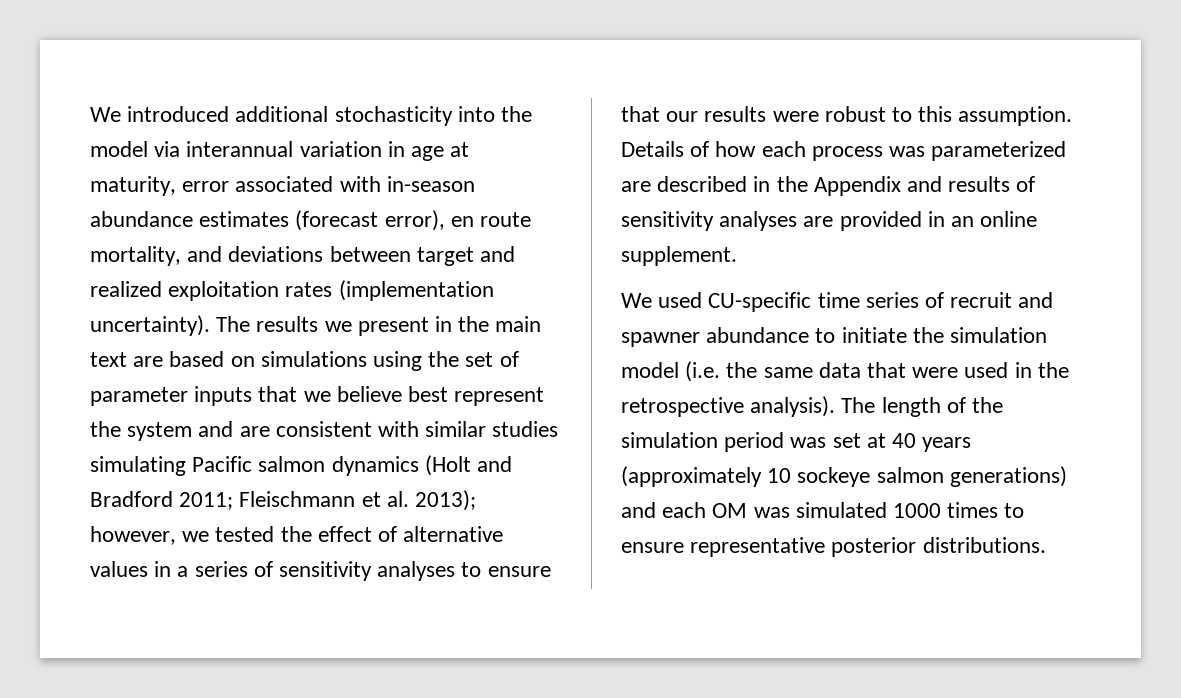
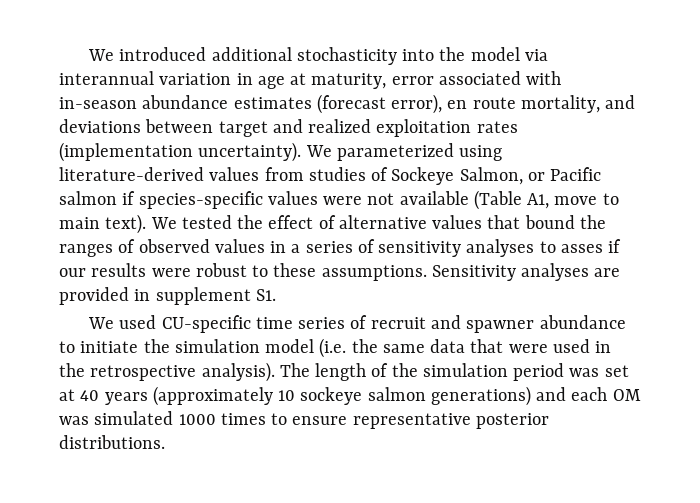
[216,316,542,336] [90,351,519,371] [90,386,545,406] [90,421,559,441] [90,455,513,476] [90,490,477,511] [90,526,210,545] The results we present in the main text are based on simulations using the set of parameter inputs that we believe best represent the system and are consistent with similar studies simulating Pacific salmon dynamics (Holt and Bradford 2011; Fleischmann et al. 2013); however, we -> [305,143,503,161] [59,167,602,185] [59,190,619,210] [59,214,177,234] We parameterized using literature-derived values from studies of Sockeye Salmon, or Pacific salmon if species-specific values were not available (Table A1, move to main text). We
(148, 569) none -> [487,215,606,229] [59,239,265,257] that bound the ranges of observed values
[487,566,551,577] [621,106,660,122] ensure that -> [560,239,622,253] asses if
[918,106,1073,126] [621,141,1067,161] [621,176,1036,196] [621,211,714,231] this assumption. Details of how each process was parameterized are described in the Appendix and results of sensitivity -> [273,263,516,281] these assumptions. Sensitivity
[951,211,1038,227] [621,246,737,266] an online supplement. -> [155,287,276,305] supplement S1.

